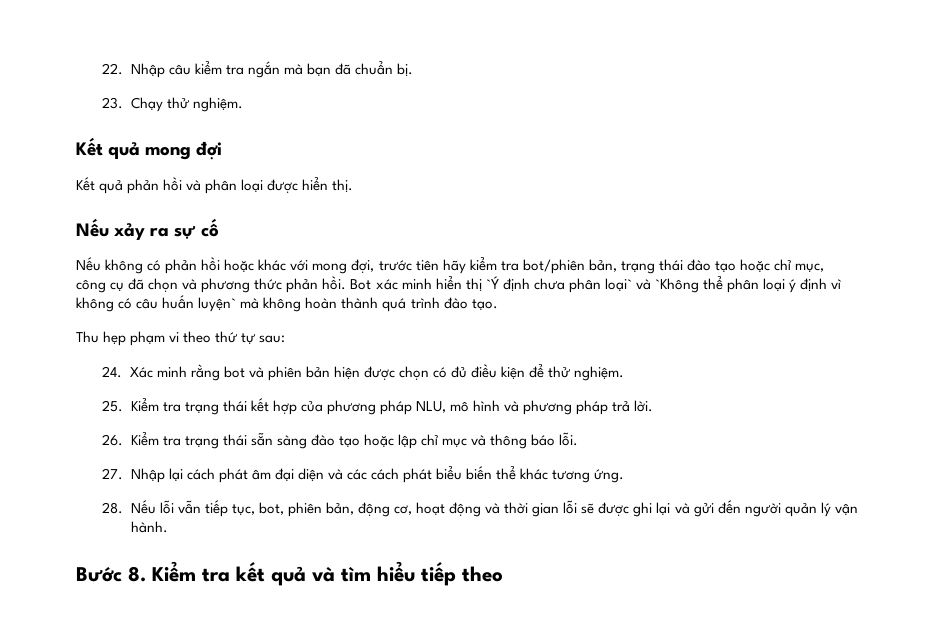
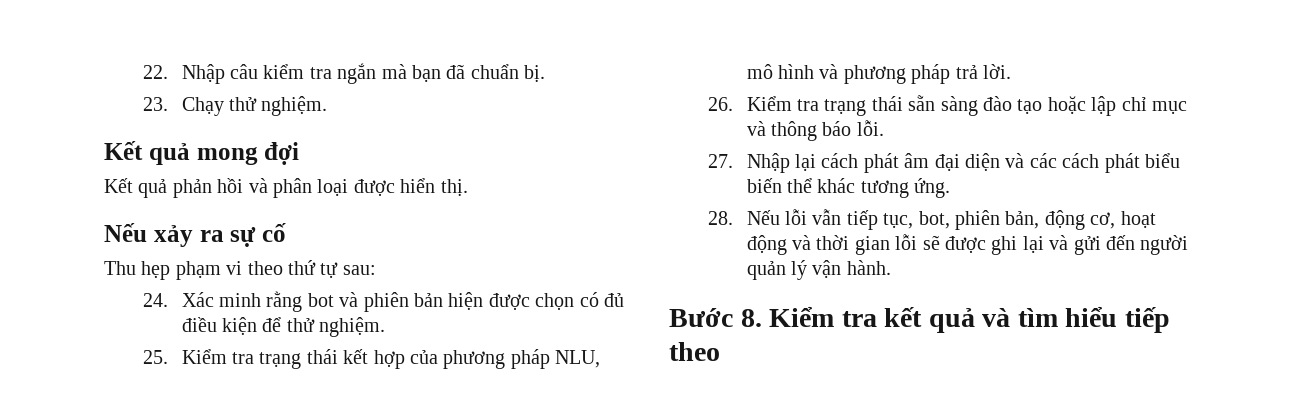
[76,257,825,274] [76,276,842,293] [76,295,498,312] // Nếu không có phản hồi hoặc khác với mong đợi, trước tiên hãy kiểm tra bot/phiên bản, trạng thái đào tạo hoặc chỉ mục, công cụ đã chọn và phương thức phản hồi. Bot xác minh hiển thị `Ý định chưa phân loại` và `Không thể phân loại ý định vì không có câu huấn luyện` mà không hoàn thành quá trình đào tạo. -> (286, 232) none

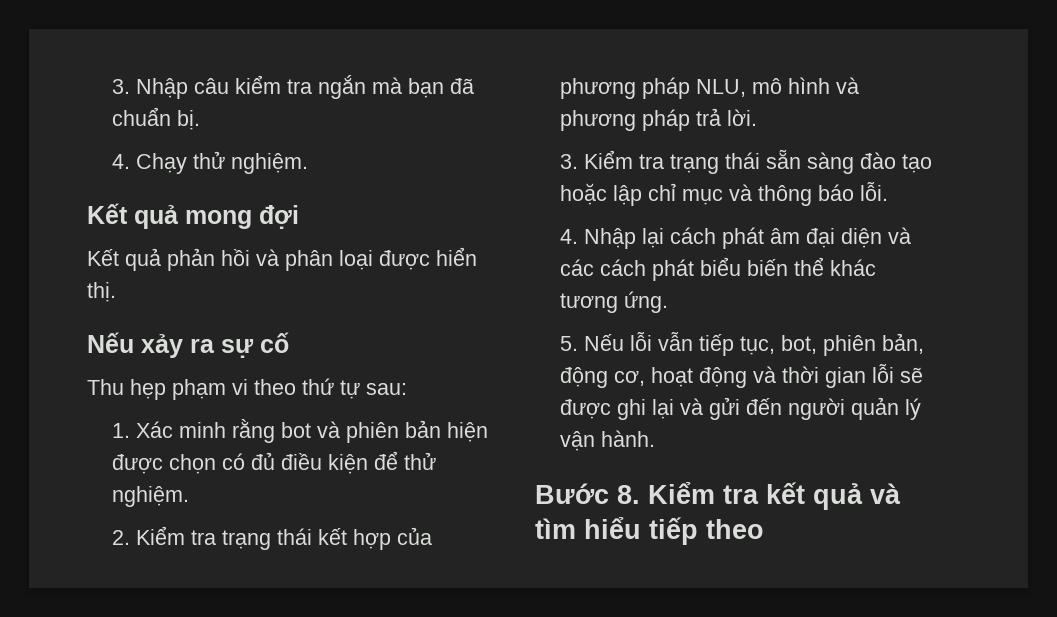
[142,65,168,79] 22. -> [112,79,131,94] 3.
[142,97,168,111] 23. -> [112,154,131,169] 4.
[142,293,168,307] 24. -> [112,423,131,438] 1.
[142,350,168,364] 25. -> [112,530,131,545] 2.
[707,97,733,111] 26. -> [560,154,579,169] 3.
[707,154,733,168] 27. -> [560,229,579,244] 4.
[707,211,733,225] 28. -> [560,336,579,351] 5.

